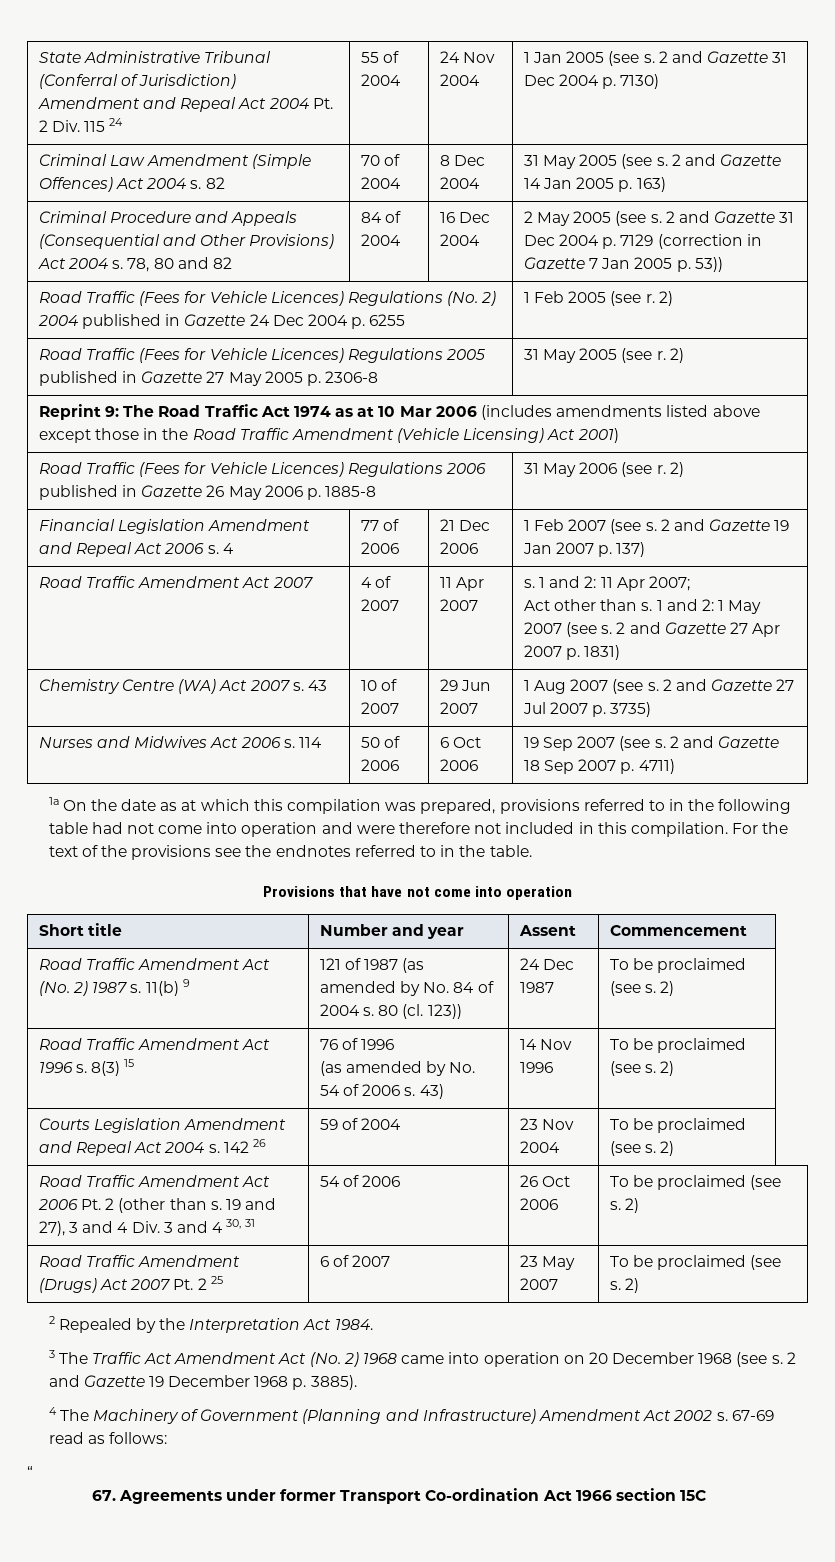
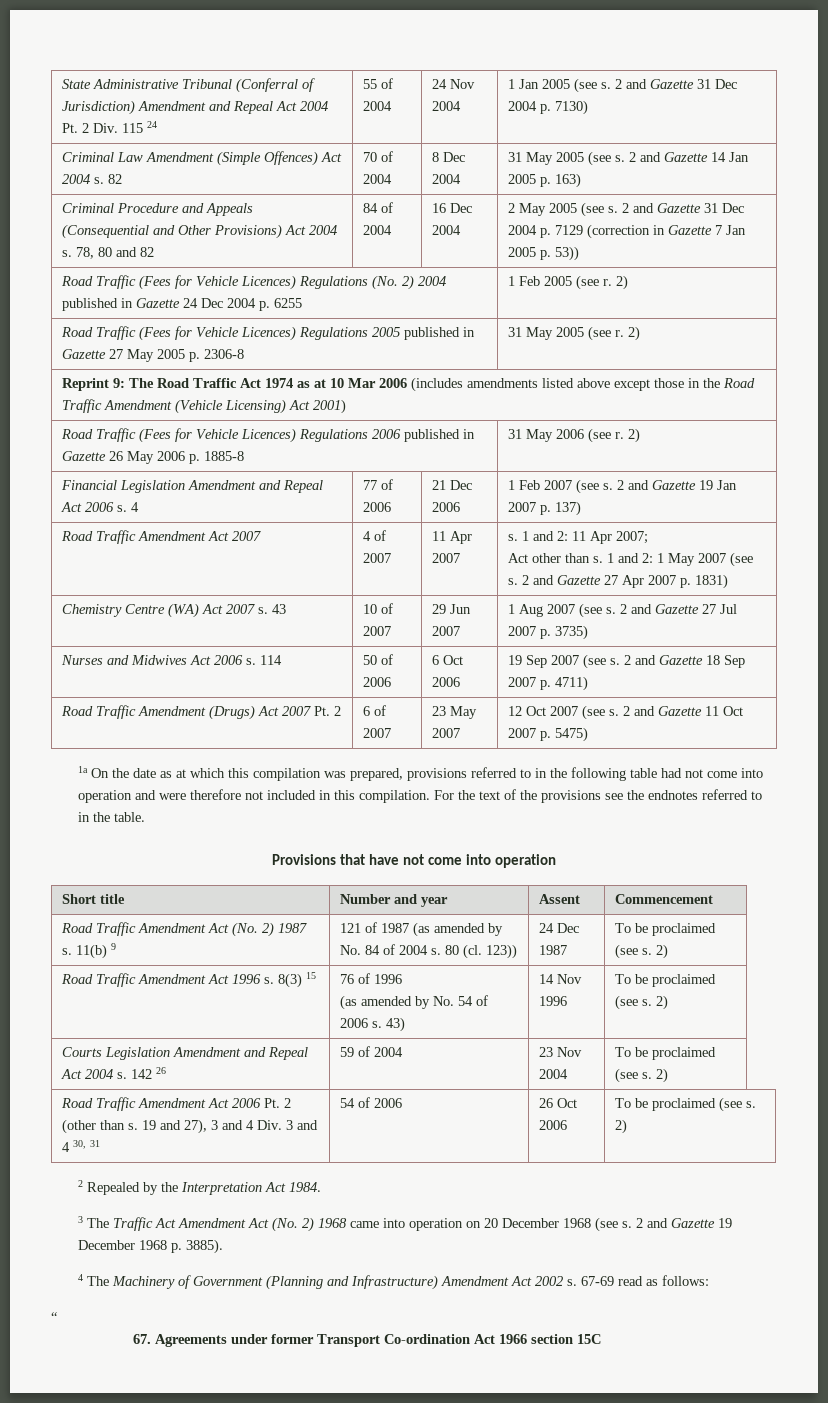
(675, 766) none -> [61,705,342,720] [363,705,387,716] [363,728,392,738] [432,706,478,719] [432,728,461,738] [508,705,744,720] [508,727,589,742] // Road Traffic Amendment (Drugs) Act 2007 Pt. 2 | 6 of 2007 | 23 May 2007 | 12 Oct 2007 (see s. 2 and Gazette 11 Oct 2007 p. 5475)
[38,1255,241,1267] [38,1276,223,1293] [319,1255,391,1267] [519,1255,575,1270] [519,1278,558,1290] [609,1255,782,1270] [609,1278,639,1293] // Road Traffic Amendment (Drugs) Act 2007 Pt. 2 25 | 6 of 2007 | 23 May 2007 | To be proclaimed (see s. 2) -> (628, 1126) none

